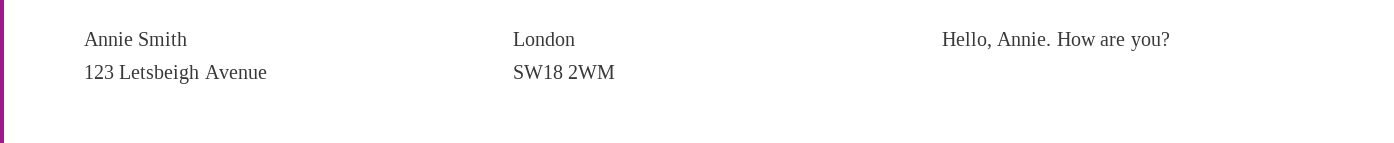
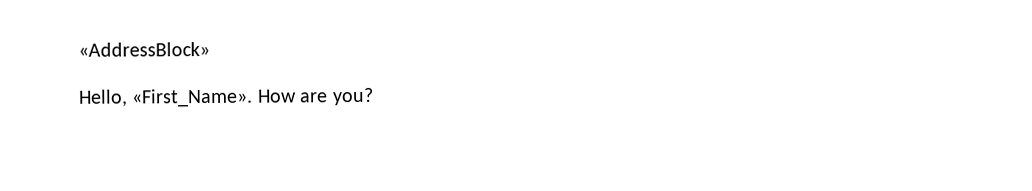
[84,32,188,46] [84,65,267,84] [513,32,575,46] [513,65,616,79] Annie Smith // 123 Letsbeigh Avenue // London // SW18 2WM -> [78,41,210,57] «AddressBlock»
[997,32,1052,46] Annie. -> [131,88,254,108] «First_Name».

